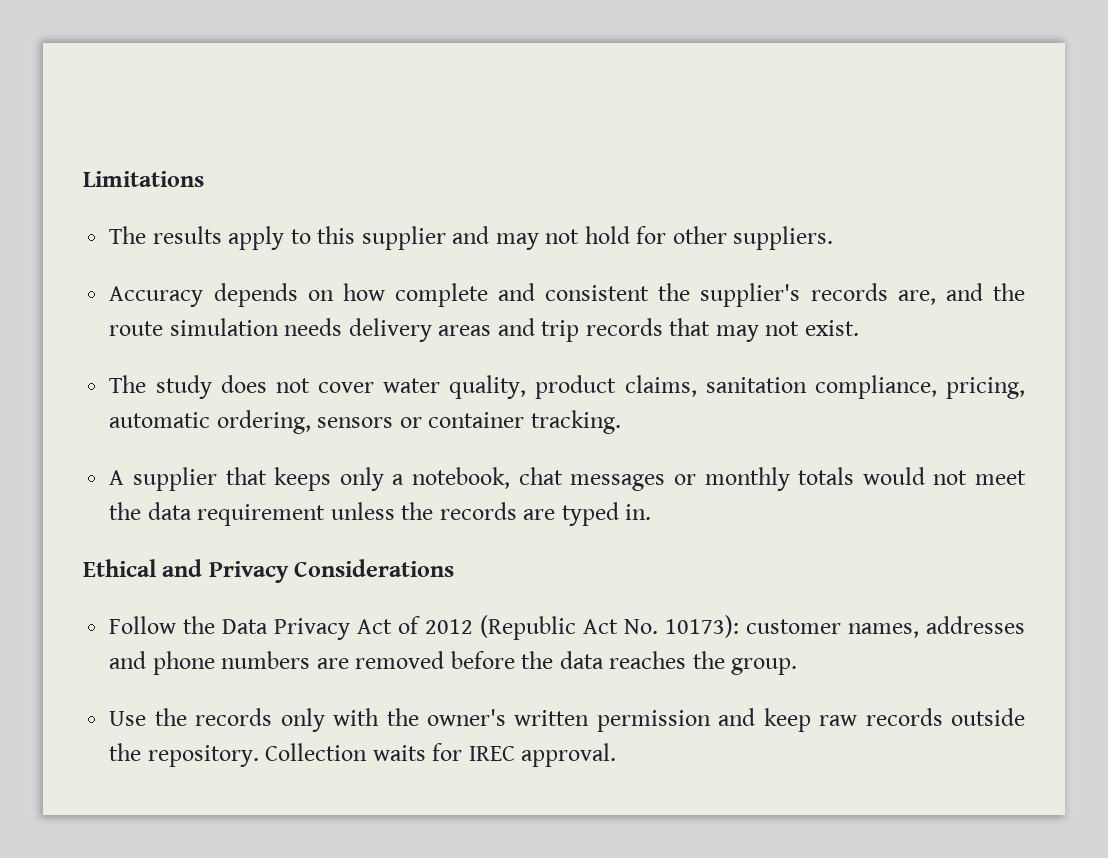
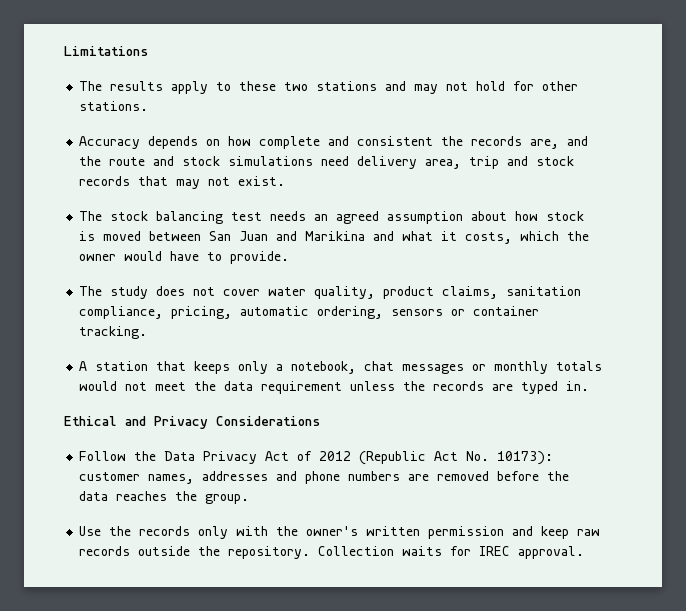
[317,226,446,250] this supplier -> [239,81,378,91] these two stations
[733,226,834,250] suppliers. -> [79,101,149,111] stations.
[700,283,801,307] supplier's -> (464, 141) none
[169,318,580,342] simulation needs delivery areas and trip -> [153,156,575,169] and stock simulations need delivery area, trip and stock
(859, 328) none -> [79,211,585,224] [79,231,590,244] [79,251,290,264] // The stock balancing test needs an agreed assumption about how stock is moved between San Juan and Marikina and what it costs, which the owner would have to provide.
[133,467,218,491] supplier -> [95,361,149,371] station

